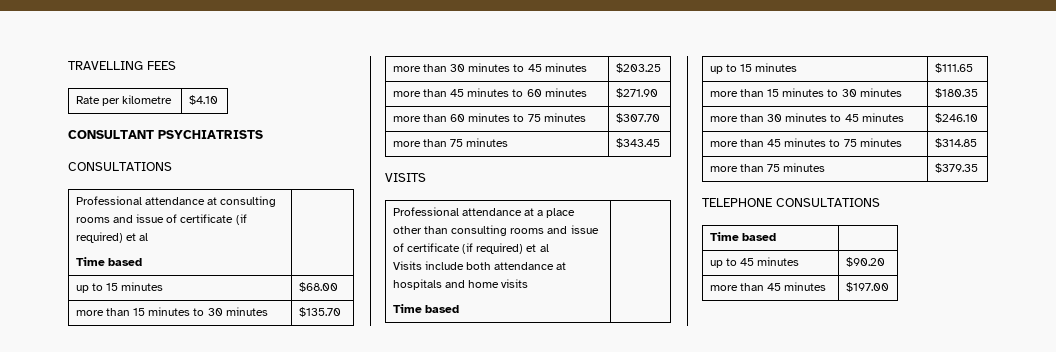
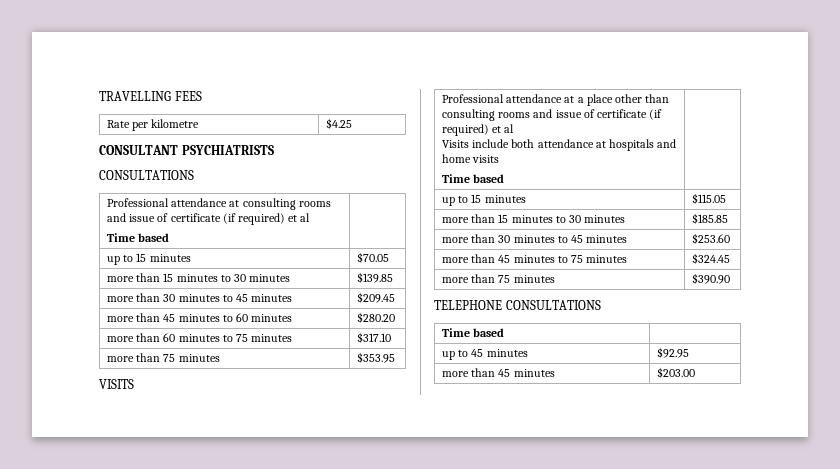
[188,95,218,105] $4.10 -> [326,118,353,129] $4.25
[298,282,338,292] [75,307,268,316] [298,307,341,317] [392,63,587,72] [615,63,661,73] $68.00 // more than 15 minutes to 30 minutes | $135.70 // more than 30 minutes to 45 minutes | $203.25 -> [357,252,390,263] [107,273,290,282] [357,272,394,283] [107,293,292,302] [357,292,396,303] $70.05 // more than 15 minutes to 30 minutes | $139.85 // more than 30 minutes to 45 minutes | $209.45
[615,88,658,98] $271.90 -> [357,312,396,323] $280.20
[615,113,660,123] [392,138,509,147] [615,138,660,148] $307.70 // more than 75 minutes | $343.45 -> [357,332,392,343] [107,353,220,362] [357,352,396,363] $317.10 // more than 75 minutes | $353.95
[934,63,973,73] [709,88,902,97] [934,88,978,98] [709,113,904,122] [934,113,978,123] $111.65 // more than 15 minutes to 30 minutes | $180.35 // more than 30 minutes to 45 minutes | $246.10 -> [692,193,727,204] [442,214,625,223] [692,213,729,224] [442,234,627,243] [692,233,731,244] $115.05 // more than 15 minutes to 30 minutes | $185.85 // more than 30 minutes to 45 minutes | $253.60
[934,138,977,148] [709,163,826,172] [934,163,978,173] $314.85 // more than 75 minutes | $379.35 -> [692,253,731,264] [442,274,555,283] [692,273,731,284] $324.45 // more than 75 minutes | $390.90
[845,257,885,267] $90.20 -> [657,347,690,358] $92.95
[845,282,889,292] $197.00 -> [657,367,696,378] $203.00

